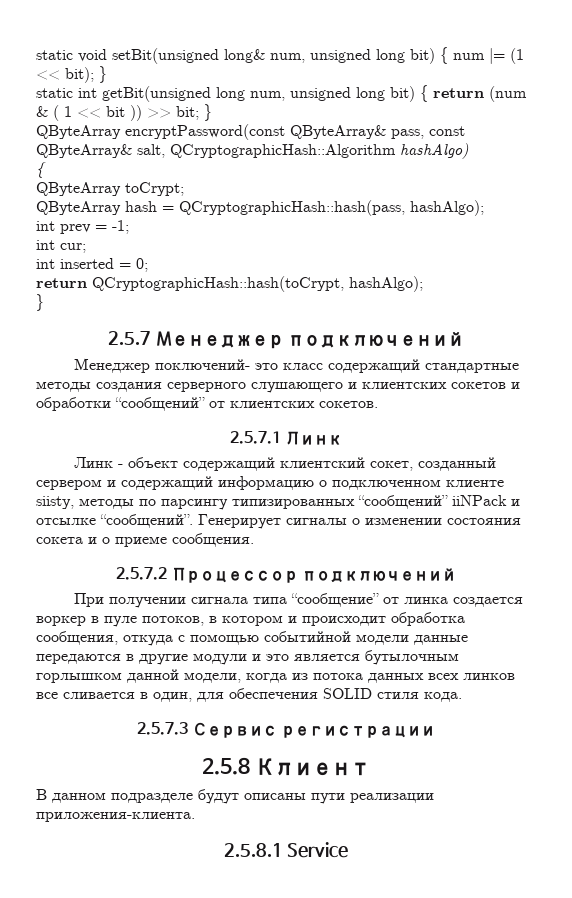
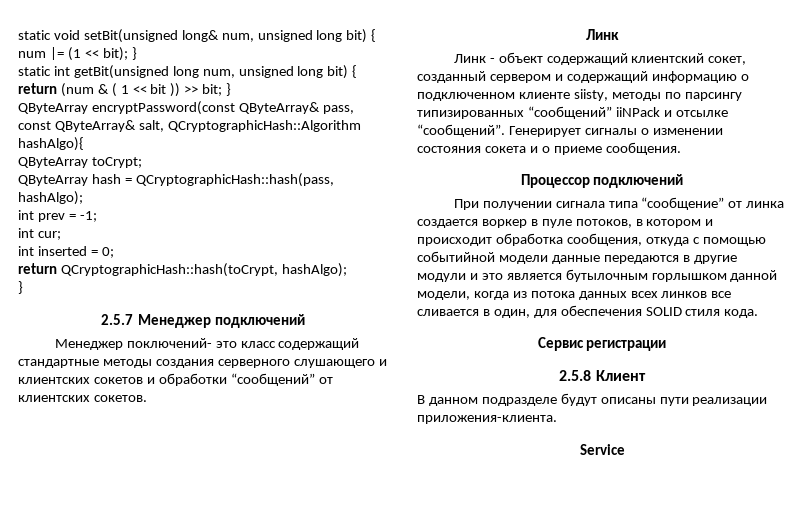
[400,143,469,159] [36,162,46,178] hashAlgo) // { -> [18,137,84,151] hashAlgo){
[230,431,282,444] 2.5.7.1 -> (147, 398) none
[116,567,168,580] 2.5.7.2 -> (681, 148) none
[137,722,189,735] 2.5.7.3 -> (759, 313) none
[223,843,283,857] 2.5.8.1 -> (557, 419) none

